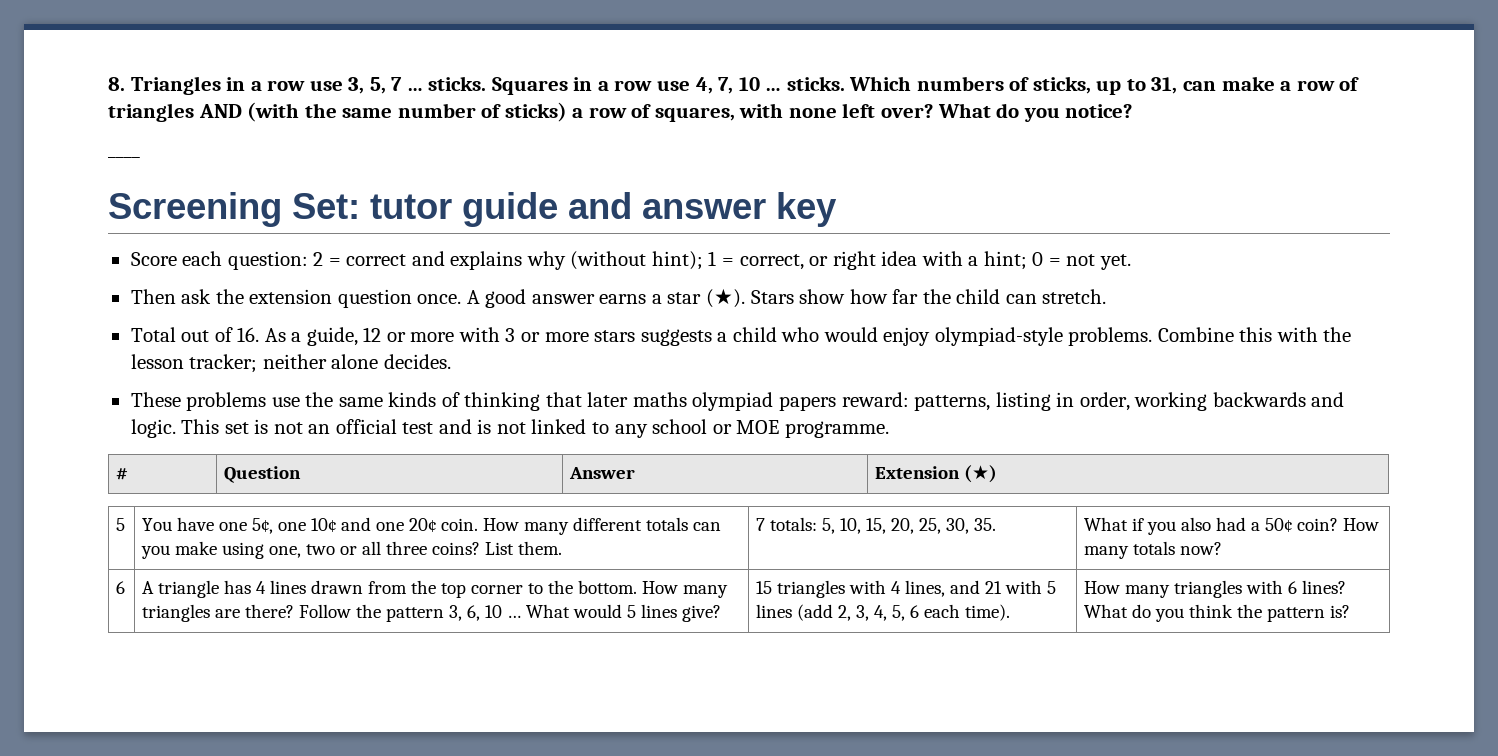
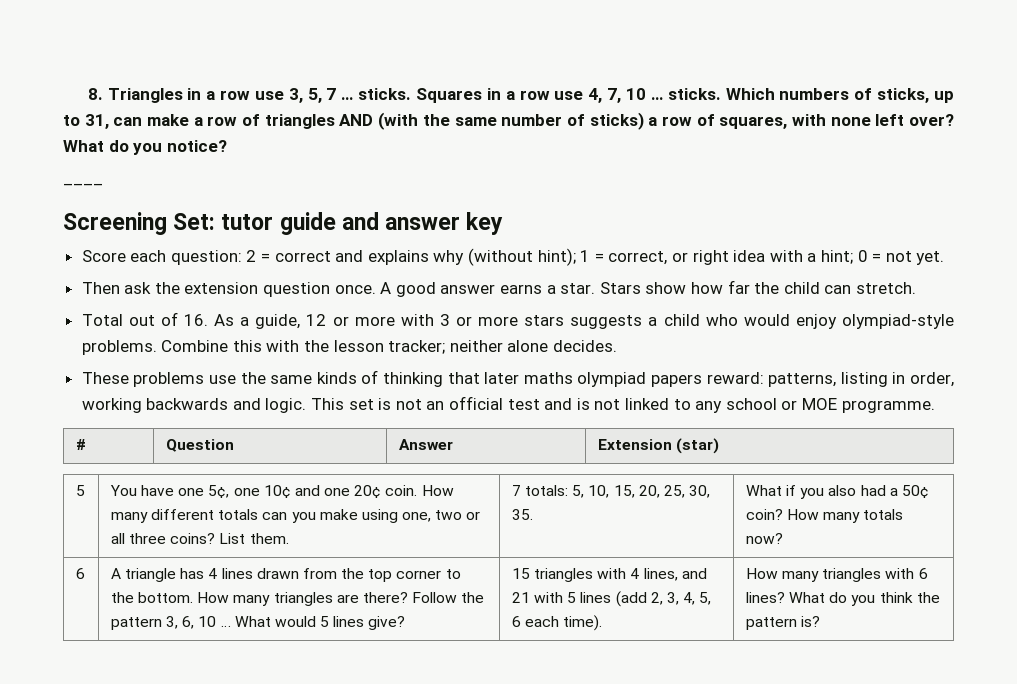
[667,288,745,308] star (★). -> [560,283,596,294] star.
[964,465,998,483] (★) -> [675,438,719,454] (star)

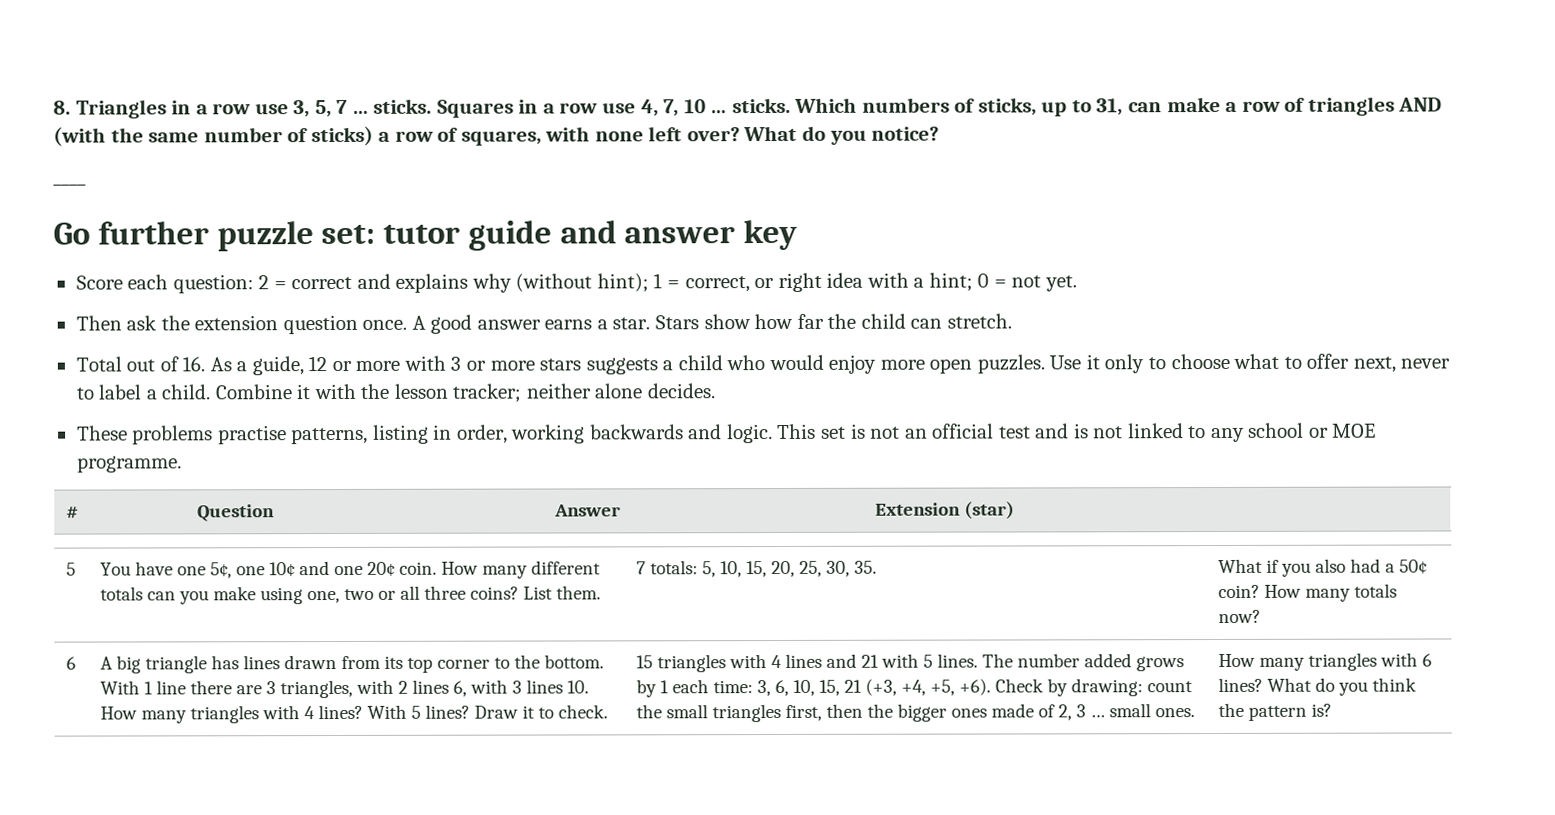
[63,212,216,235] Screening Set: -> [53,221,376,252] Go further puzzle set:
[842,314,954,329] [81,340,262,355] olympiad-style problems. Combine this -> [879,353,1451,374] [75,384,311,400] more open puzzles. Use it only to choose what to offer next, never to label a child. Combine it
[208,370,764,387] use the same kinds of thinking that later maths olympiad papers reward: -> [217,425,287,445] practise
(121, 573) none -> [116,655,142,674] big
[208,568,218,579] 4 -> (240, 662) none
[341,568,365,579] the -> [384,655,404,669] its
[197,592,485,606] [110,616,406,630] How many triangles are there? Follow the pattern 3, 6, 10 … What would 5 lines give? -> [100,679,589,699] [100,704,608,724] With 1 line there are 3 triangles, with 2 lines 6, with 3 lines 10. How many triangles with 4 lines? With 5 lines? Draw it to check.
[643,568,678,581] lines, -> [785,653,823,668] lines
[580,591,712,607] [511,615,603,631] lines (add 2, 3, 4, 5, 6 each time). -> [937,653,1184,672] [636,678,1193,698] [636,703,1195,723] lines. The number added grows by 1 each time: 3, 6, 10, 15, 21 (+3, +4, +5, +6). Check by drawing: count the small triangles first, then the bigger ones made of 2, 3 … small ones.

